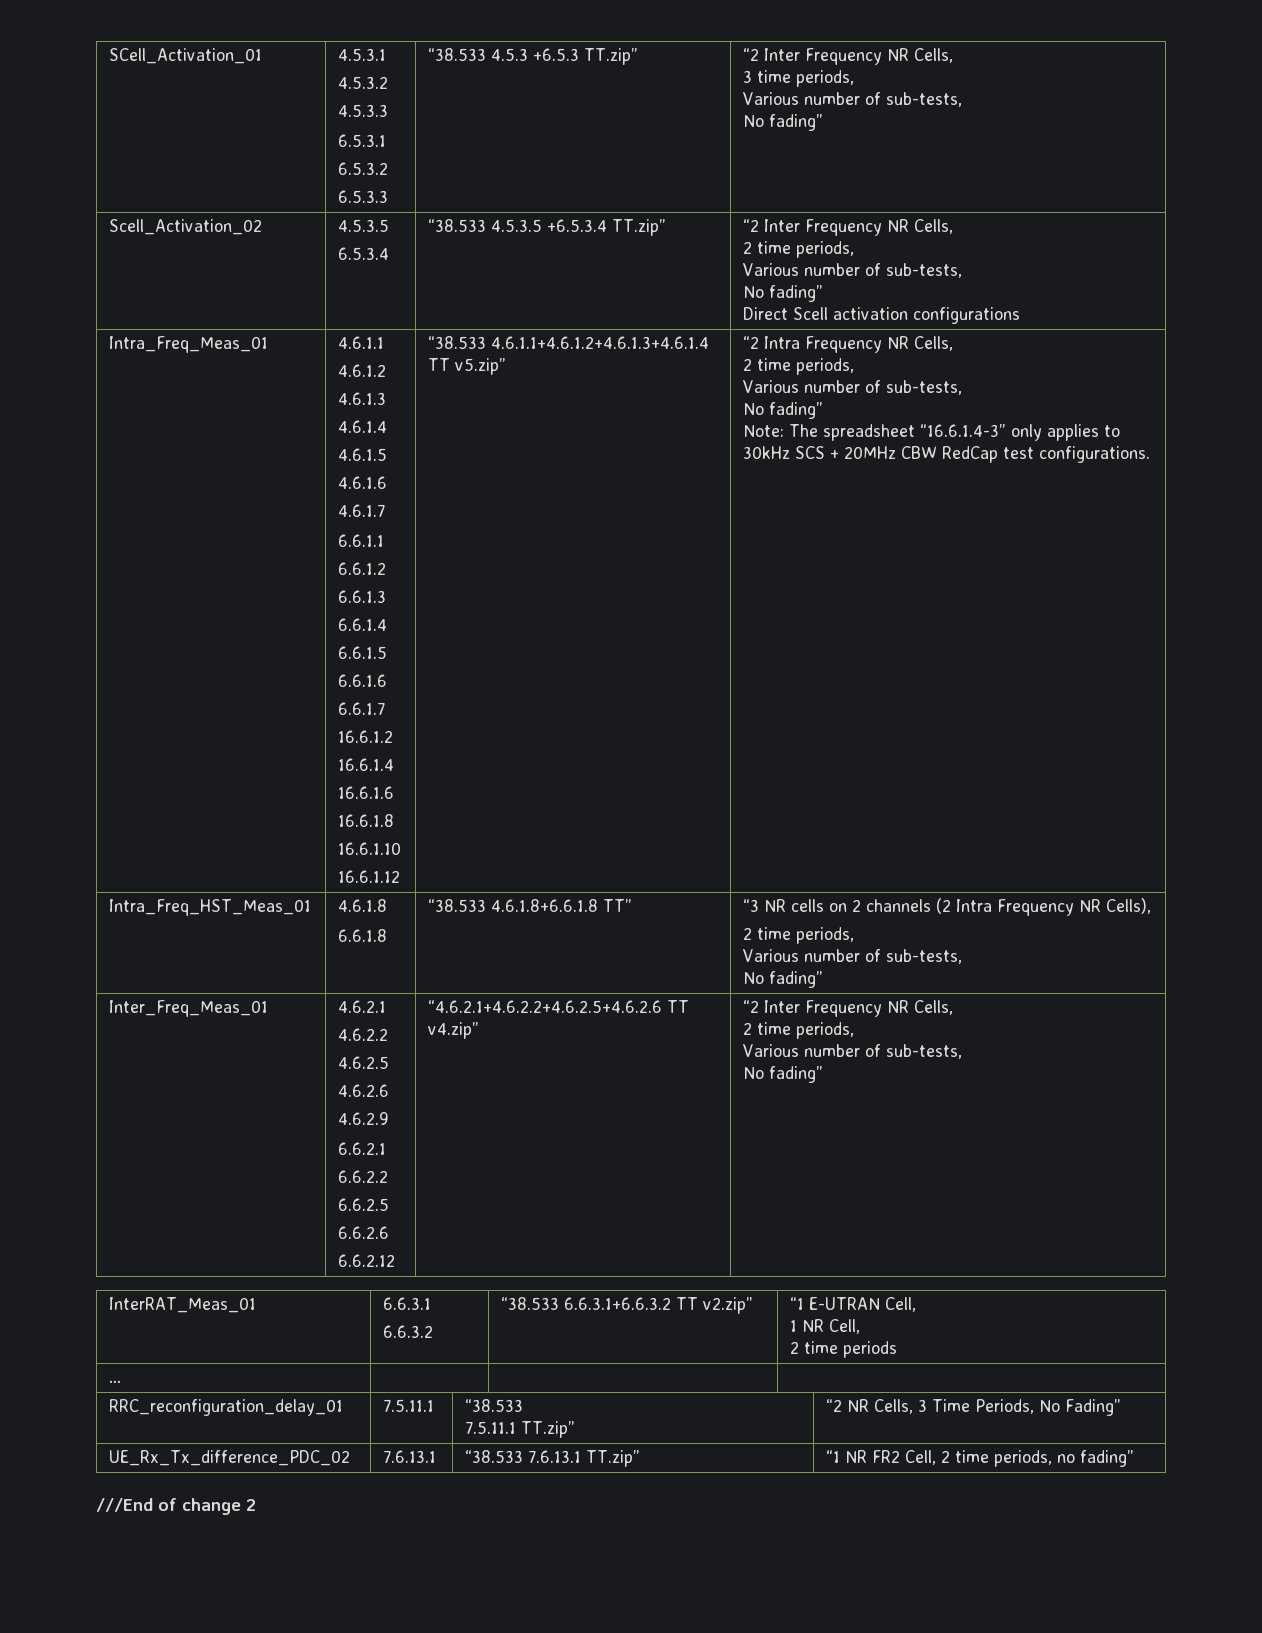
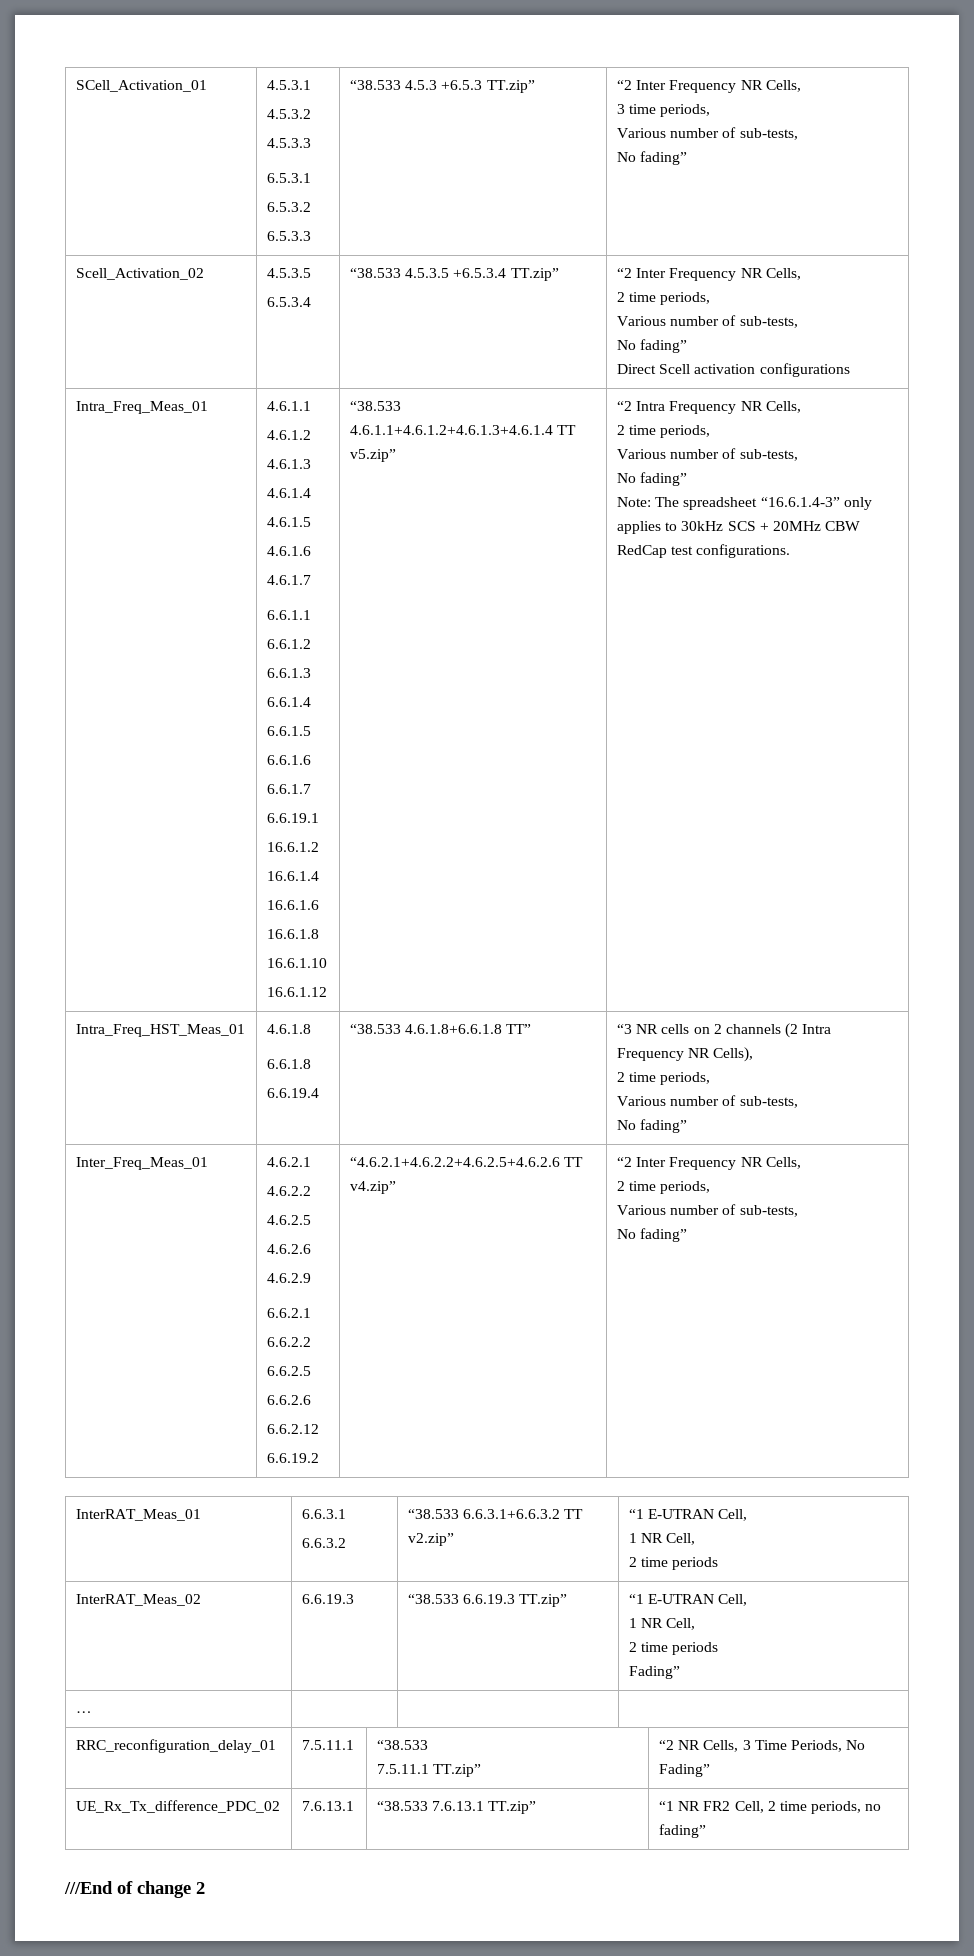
(386, 708) none -> [266,813,319,823] // 6.6.19.1
(388, 935) none -> [266,1088,319,1098] // 6.6.19.4
(396, 1260) none -> [266,1453,319,1463] // 6.6.19.2
(898, 1349) none -> [75,1594,201,1606] [301,1594,354,1604] [407,1594,568,1607] [628,1594,748,1606] [628,1618,696,1630] [628,1642,719,1655] [628,1666,680,1679] // InterRAT_Meas_02 | 6.6.19.3 | “38.533 6.6.19.3 TT.zip” | “1 E-UTRAN Cell, // 1 NR Cell, // 2 time periods // Fading”

